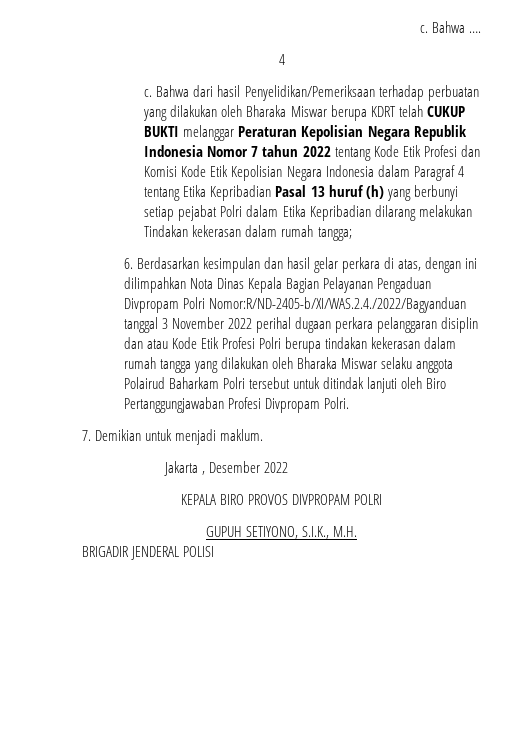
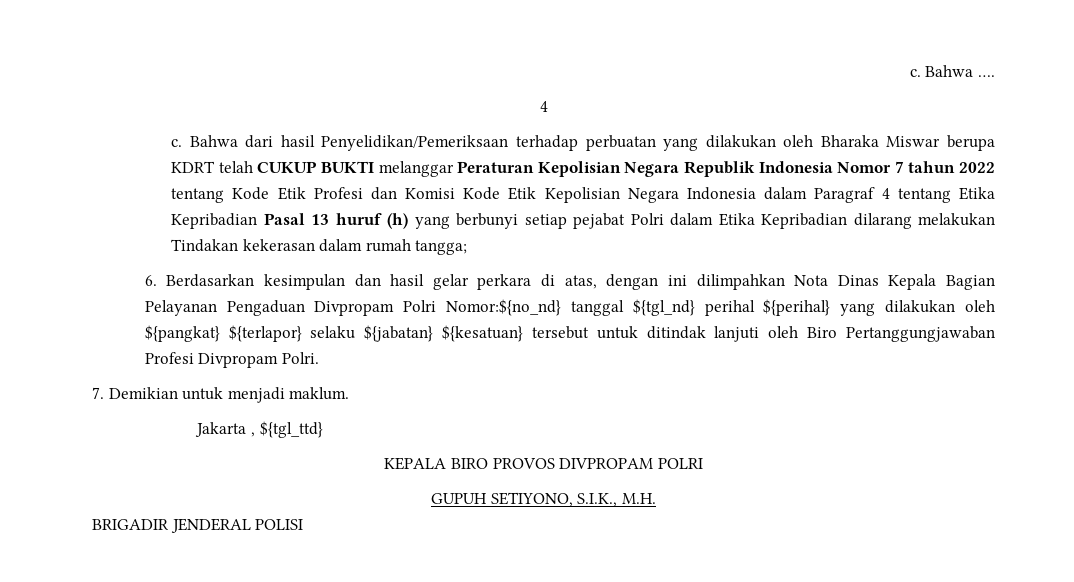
[208,297,466,313] [123,317,478,333] [123,337,456,353] [123,357,453,373] [123,377,245,389] Nomor:R/ND-2405-b/XI/WAS.2.4./2022/Bagyanduan tanggal 3 November 2022 perihal dugaan perkara pelanggaran disiplin dan atau Kode Etik Profesi Polri berupa tindakan kekerasan dalam rumah tangga yang dilakukan oleh Bharaka Miswar selaku anggota Polairud Baharkam Polri -> [446,299,996,316] [144,325,524,342] Nomor:${no_nd} tanggal ${tgl_nd} perihal ${perihal} yang dilakukan oleh ${pangkat} ${terlapor} selaku ${jabatan} ${kesatuan}
[209,461,289,473] Desember 2022 -> [259,421,323,438] ${tgl_ttd}

